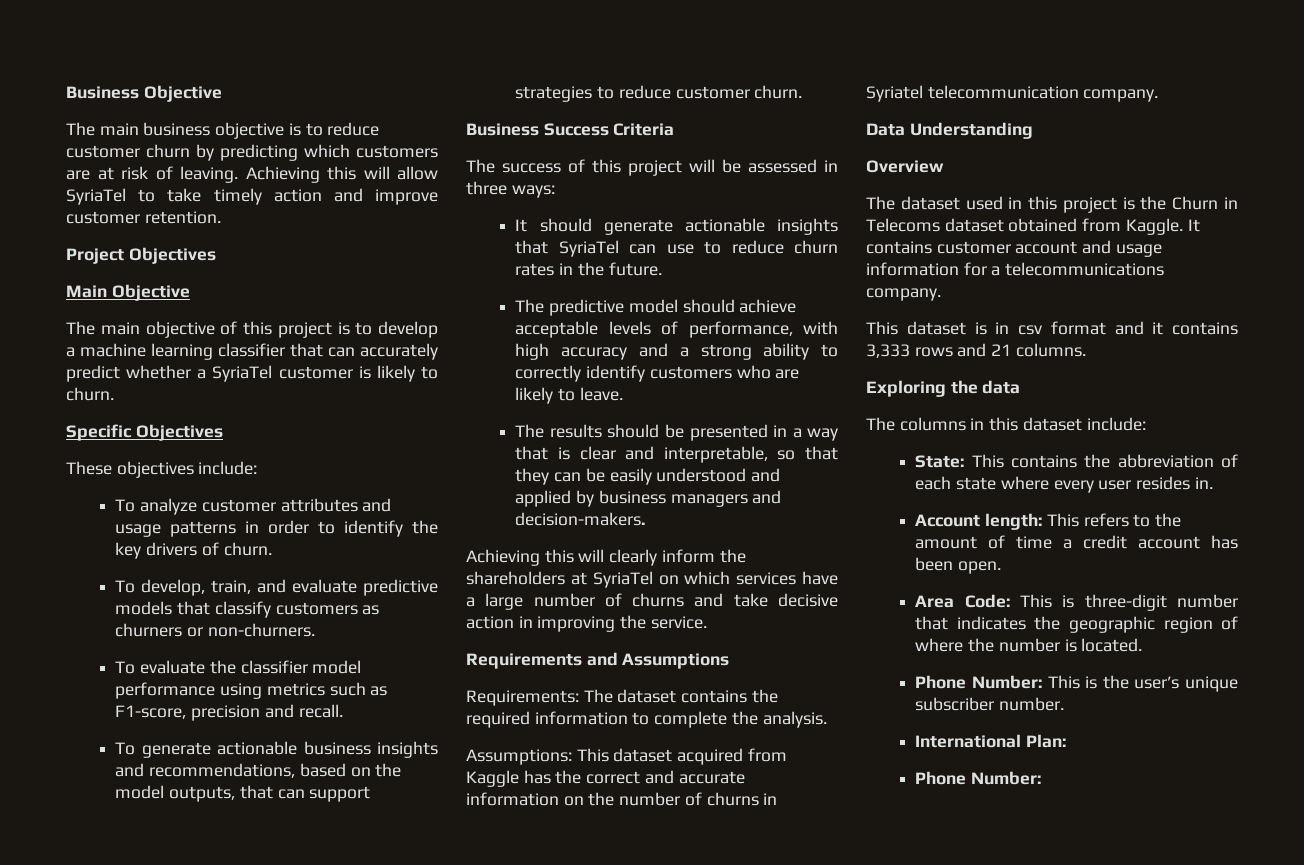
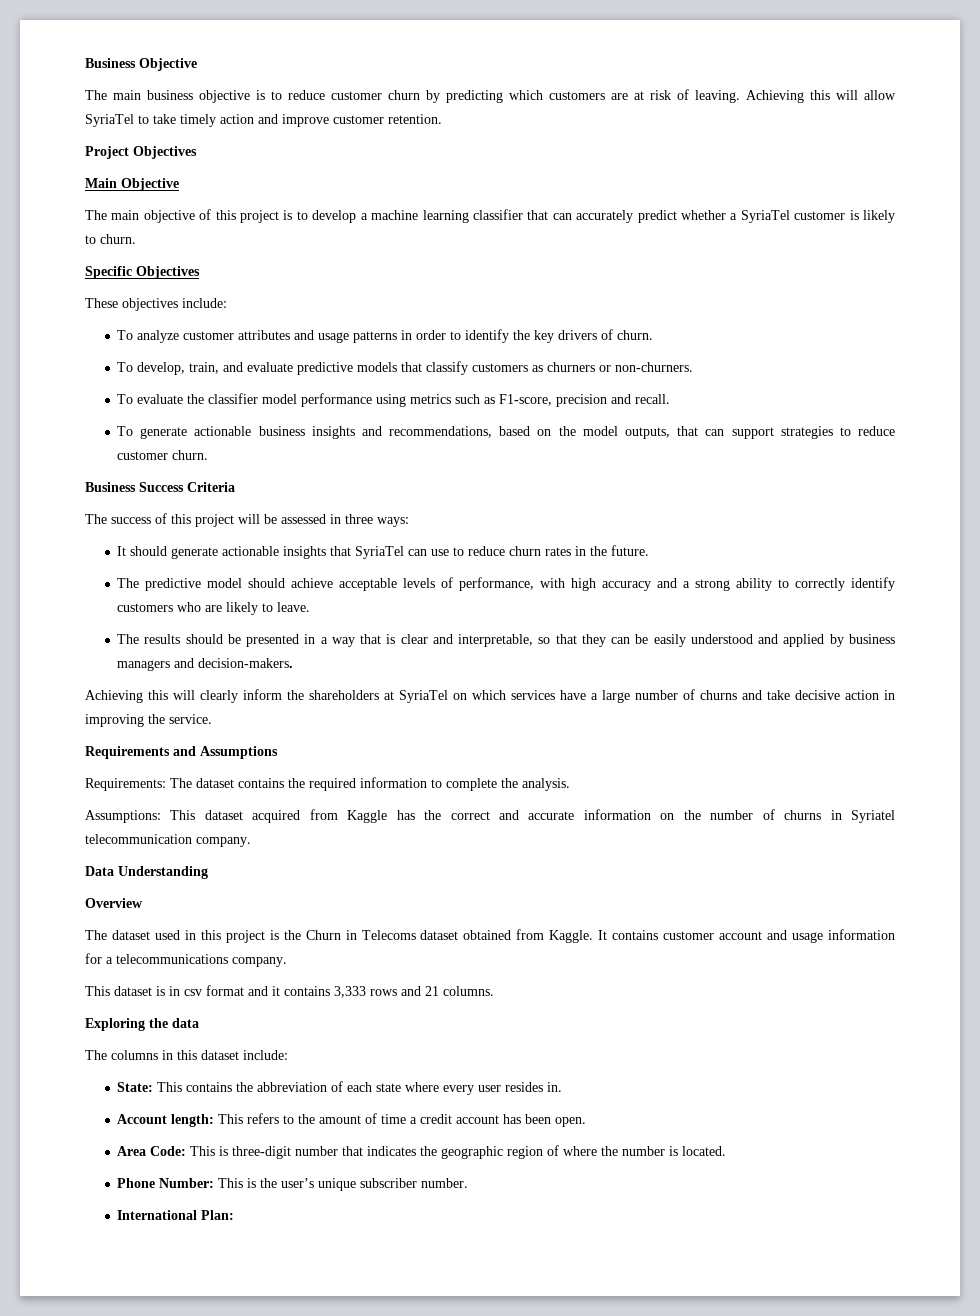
[915,771,1042,785] // Phone Number: -> (235, 1215) none

